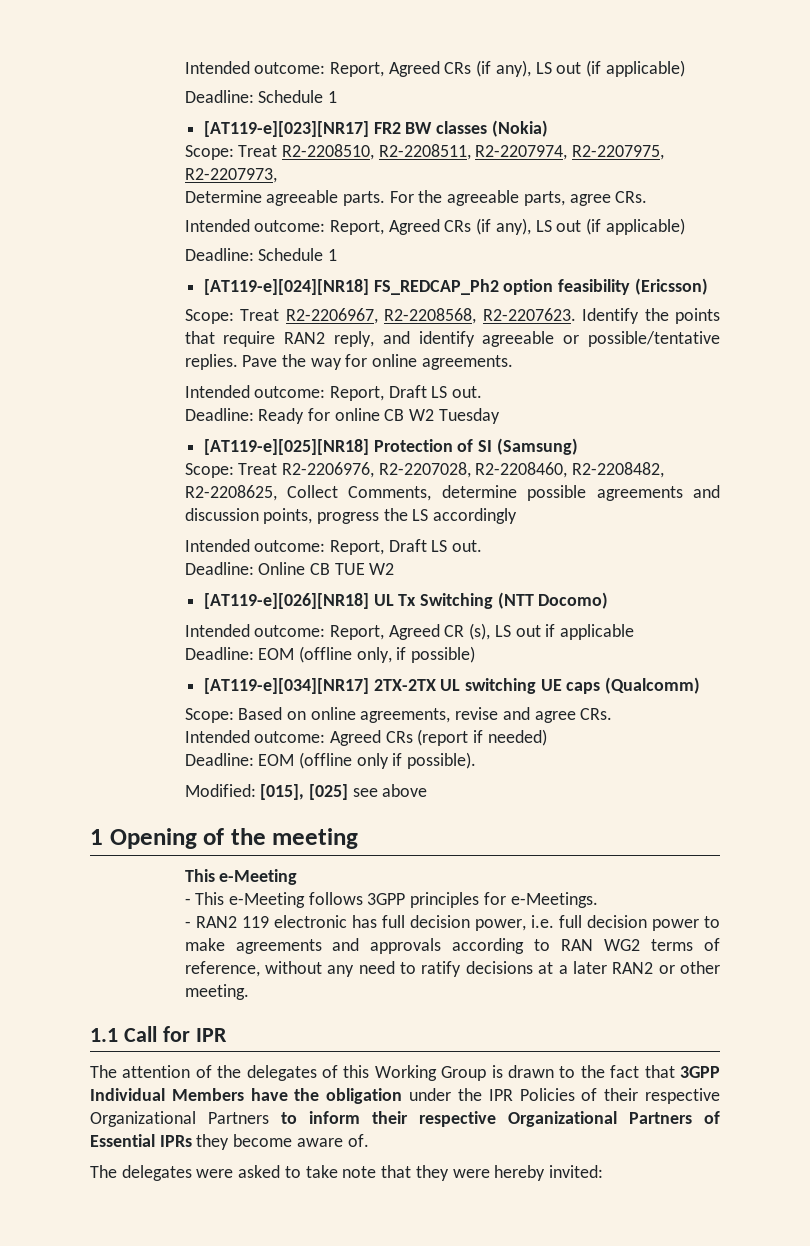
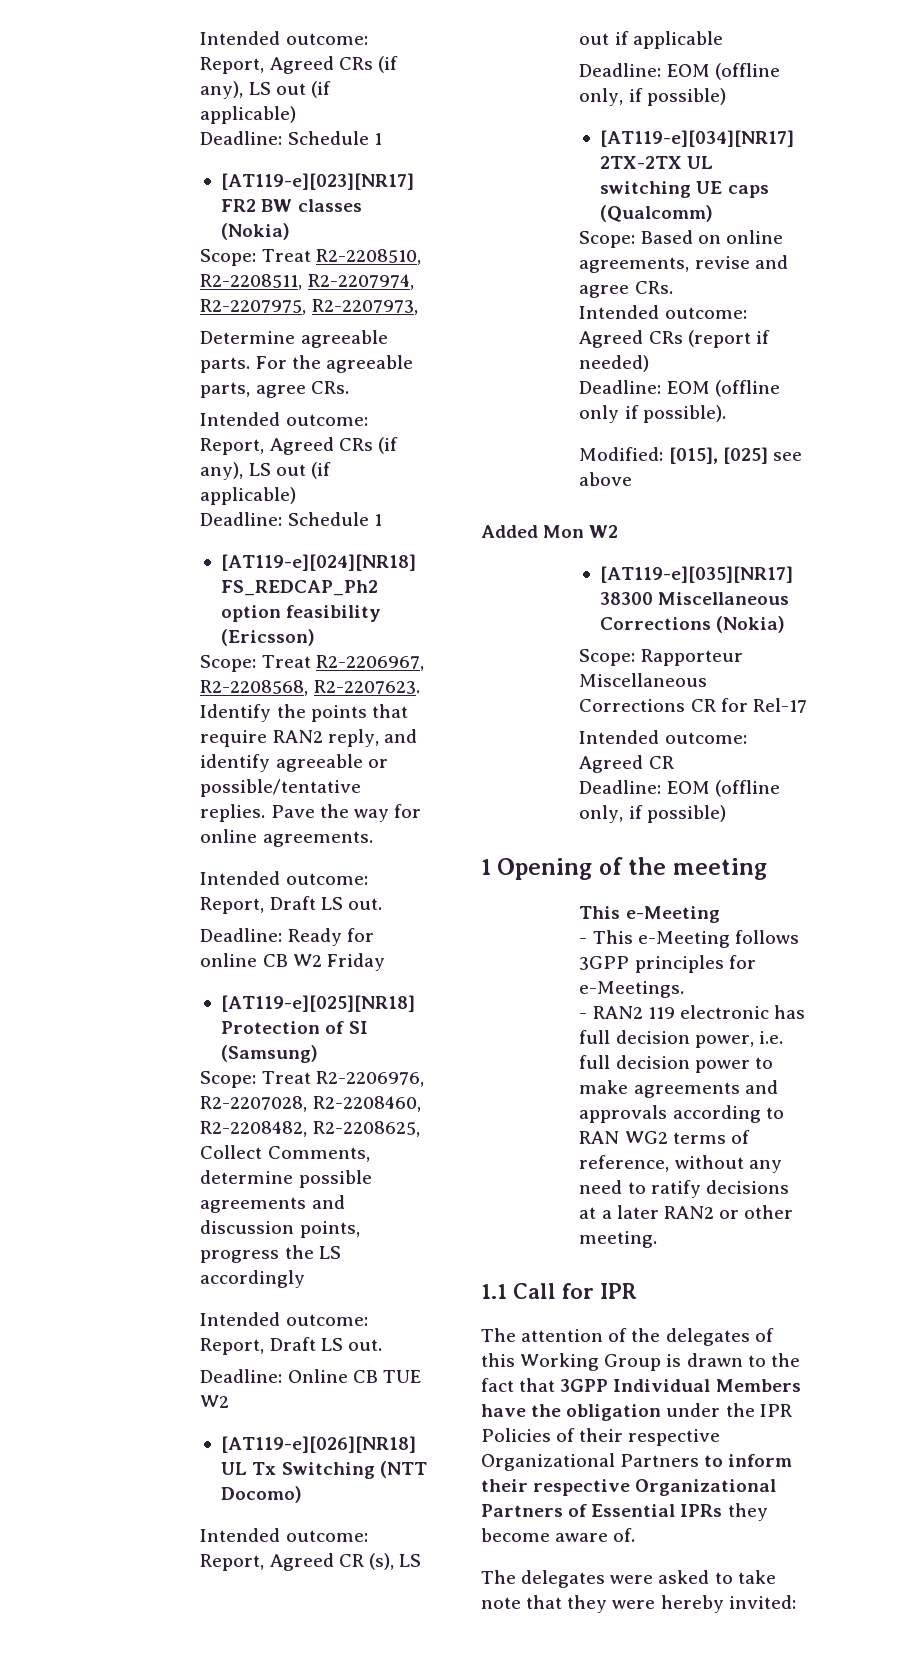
[438,408,500,424] Tuesday -> [326,953,385,971] Friday
(428, 790) none -> [481,525,619,538] [600,566,794,583] [600,592,790,605] [600,616,786,633] [579,649,743,666] [579,673,708,687] [579,698,807,713] [579,730,747,744] [579,755,674,773] [579,780,780,797] [579,805,726,823] // Added Mon W2 // [AT119-e][035][NR17] 38300 Miscellaneous Corrections (Nokia) // Scope: Rapporteur Miscellaneous Corrections CR for Rel-17 // Intended outcome: Agreed CR // Deadline: EOM (offline only, if possible)

